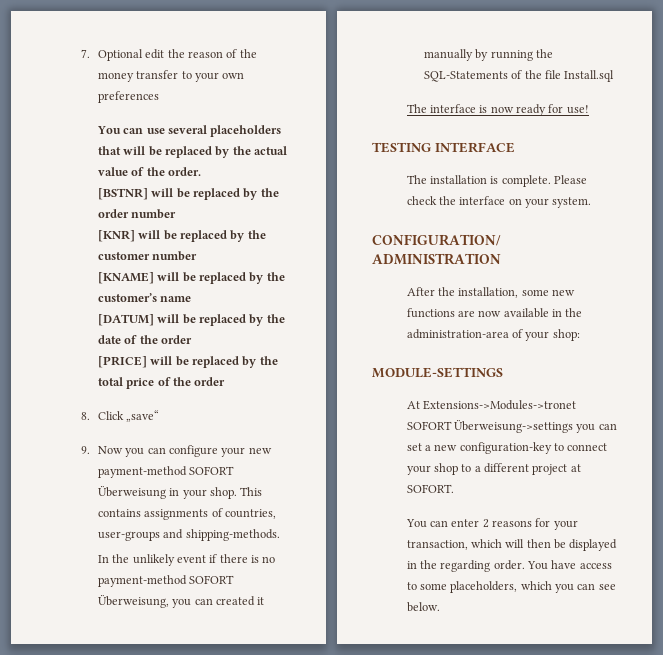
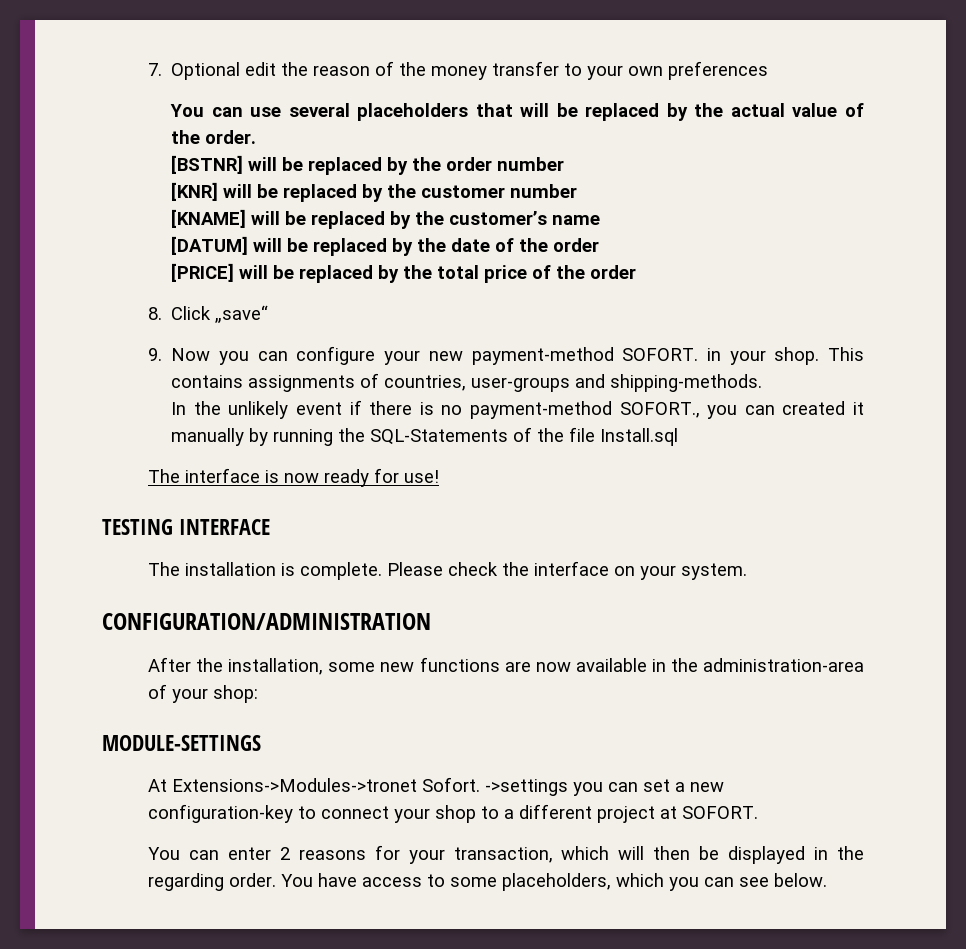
[189,466,235,475] [97,486,166,499] SOFORT Überweisung -> [622,348,699,361] SOFORT.
[189,575,235,584] [97,595,169,608] SOFORT Überweisung, -> [619,402,700,418] SOFORT.,
[406,420,573,433] SOFORT Überweisung->settings -> [422,777,569,796] Sofort. ->settings

